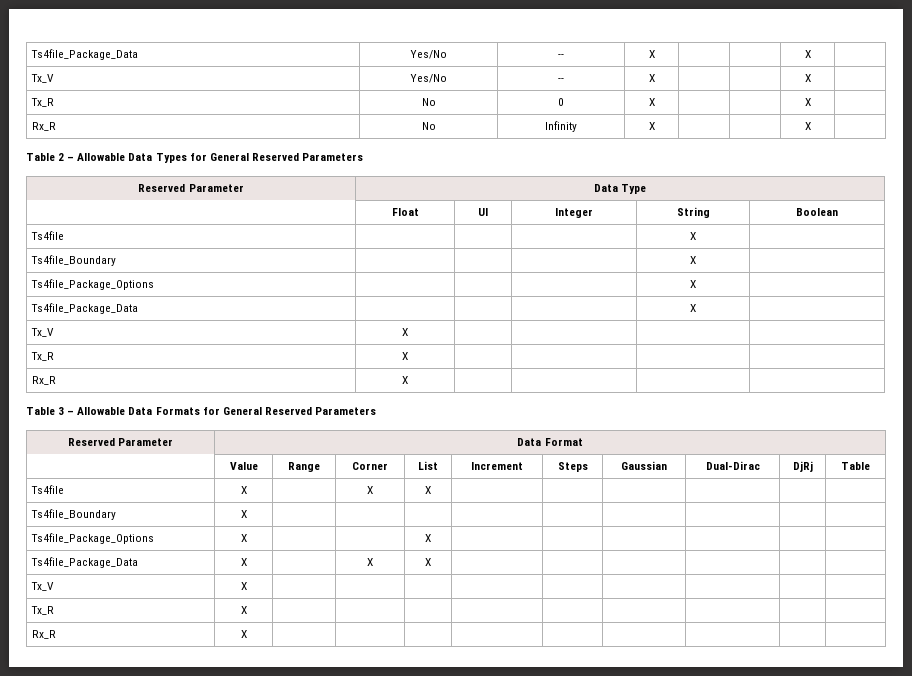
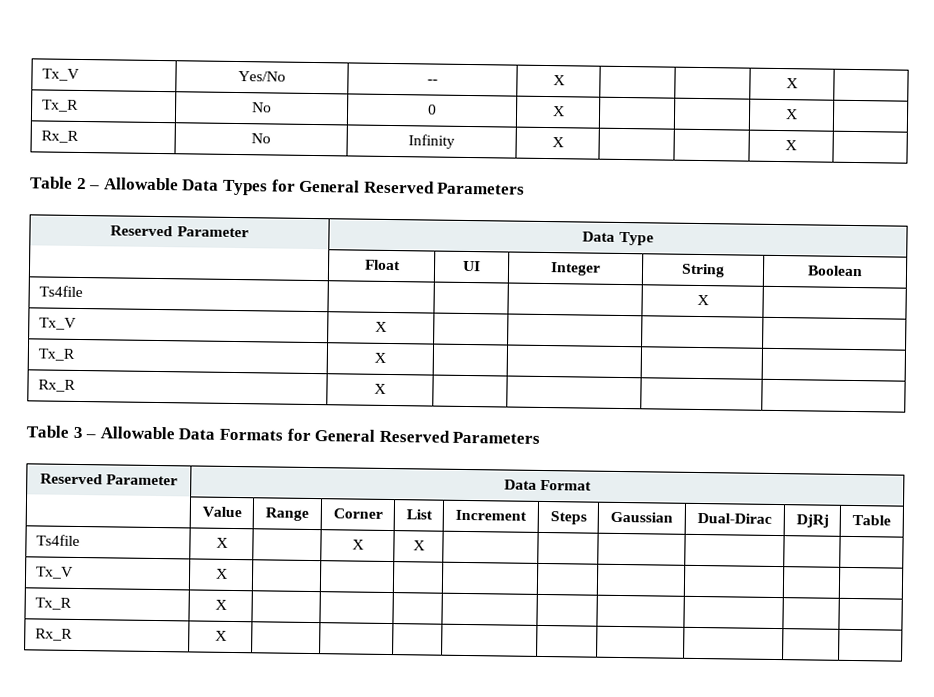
[31,49,139,60] [409,50,447,59] [558,54,564,58] [648,50,655,58] [804,50,811,58] Ts4file_Package_Data | Yes/No | -- | X | | | X | // -> (42, 74) none
[31,255,117,266] [690,256,696,264] [31,279,155,290] [690,280,696,288] [31,303,139,314] [690,304,696,312] // Ts4file_Boundary | | | | X | // Ts4file_Package_Options | | | | X | // Ts4file_Package_Data | | | | X | -> (709, 300) none
[31,509,117,520] [240,510,247,518] [31,533,155,544] [240,534,247,542] [425,534,431,542] [31,557,139,568] [240,558,247,566] [367,558,373,566] [425,558,431,566] // Ts4file_Boundary | X | | | | | | | | | // Ts4file_Package_Options | X | | | X | | | | | | // Ts4file_Package_Data | X | | X | X | | | | | | -> (425, 545) none

